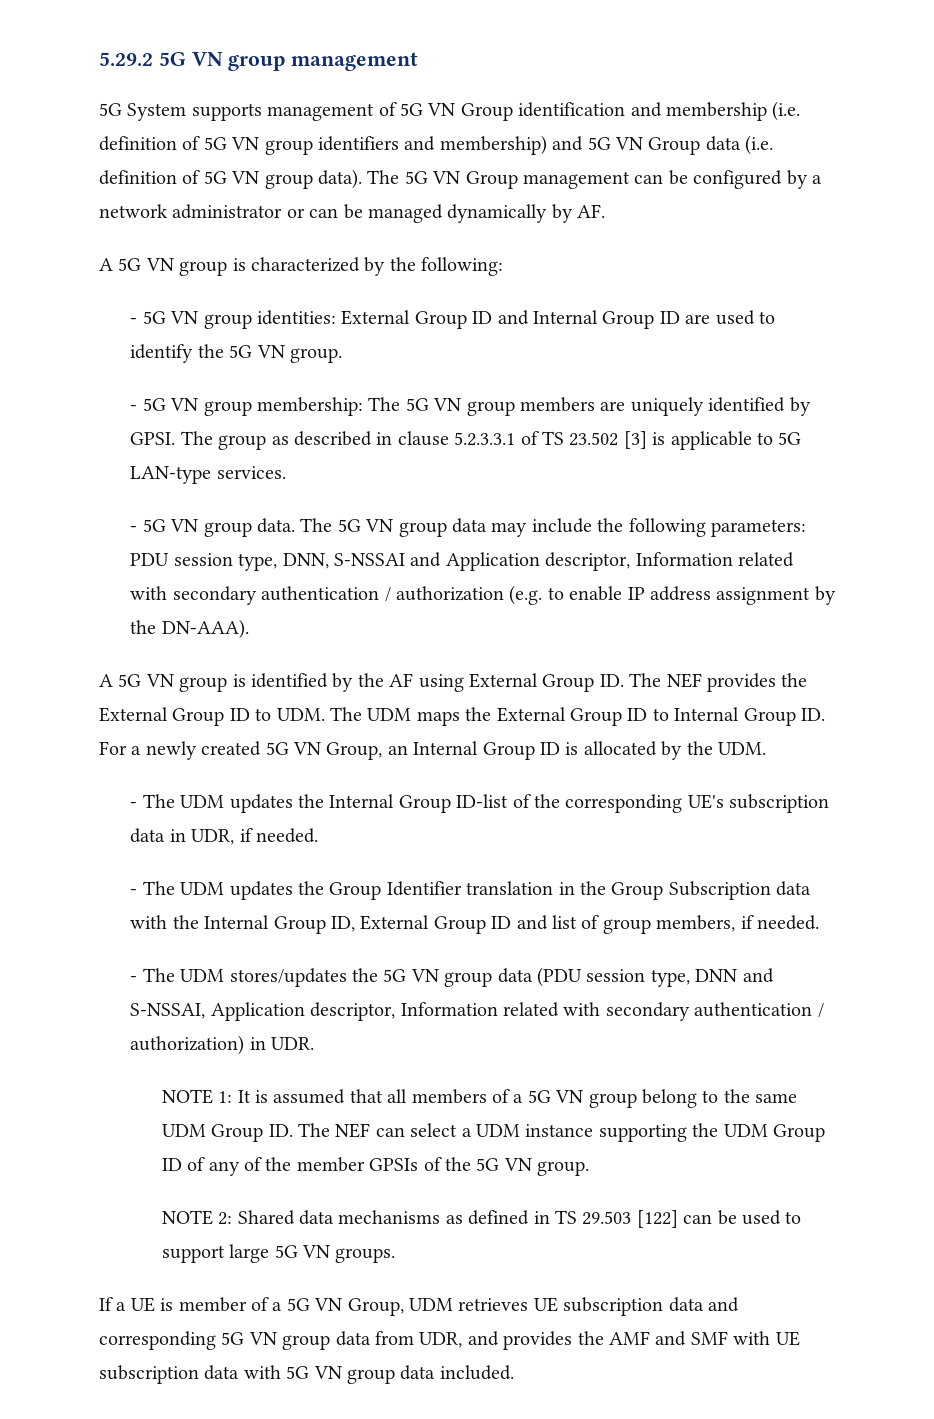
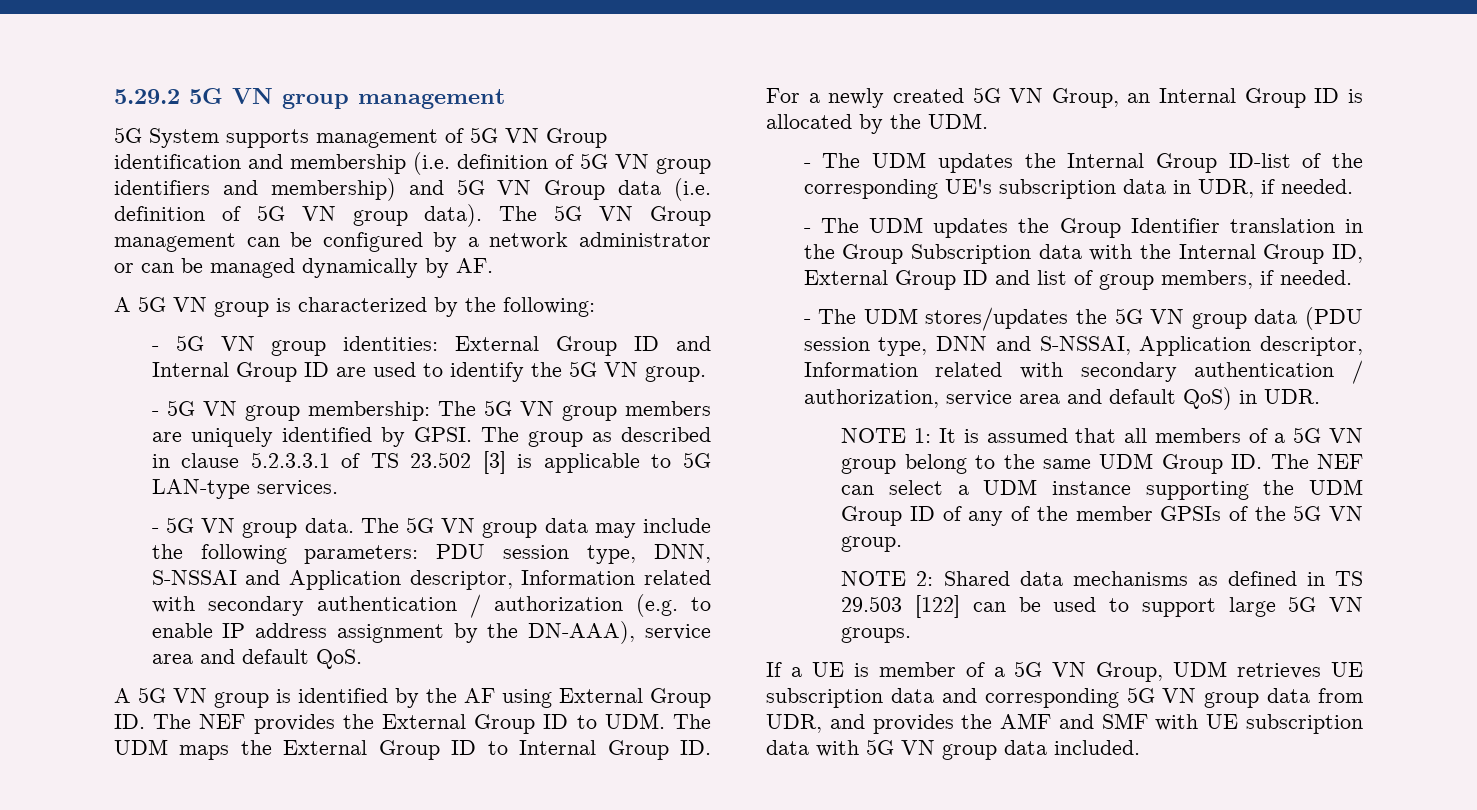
[161,619,249,639] DN-AAA). -> [528,621,711,644] [151,649,362,669] DN-AAA), service area and default QoS.
[130,1035,245,1055] authorization) -> [803,387,1232,410] authorization, service area and default QoS)

